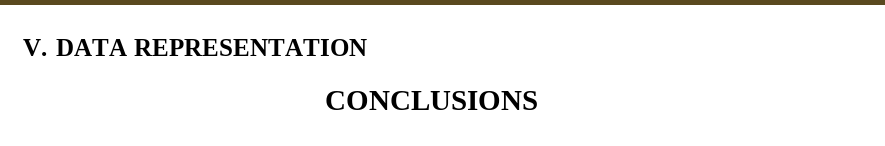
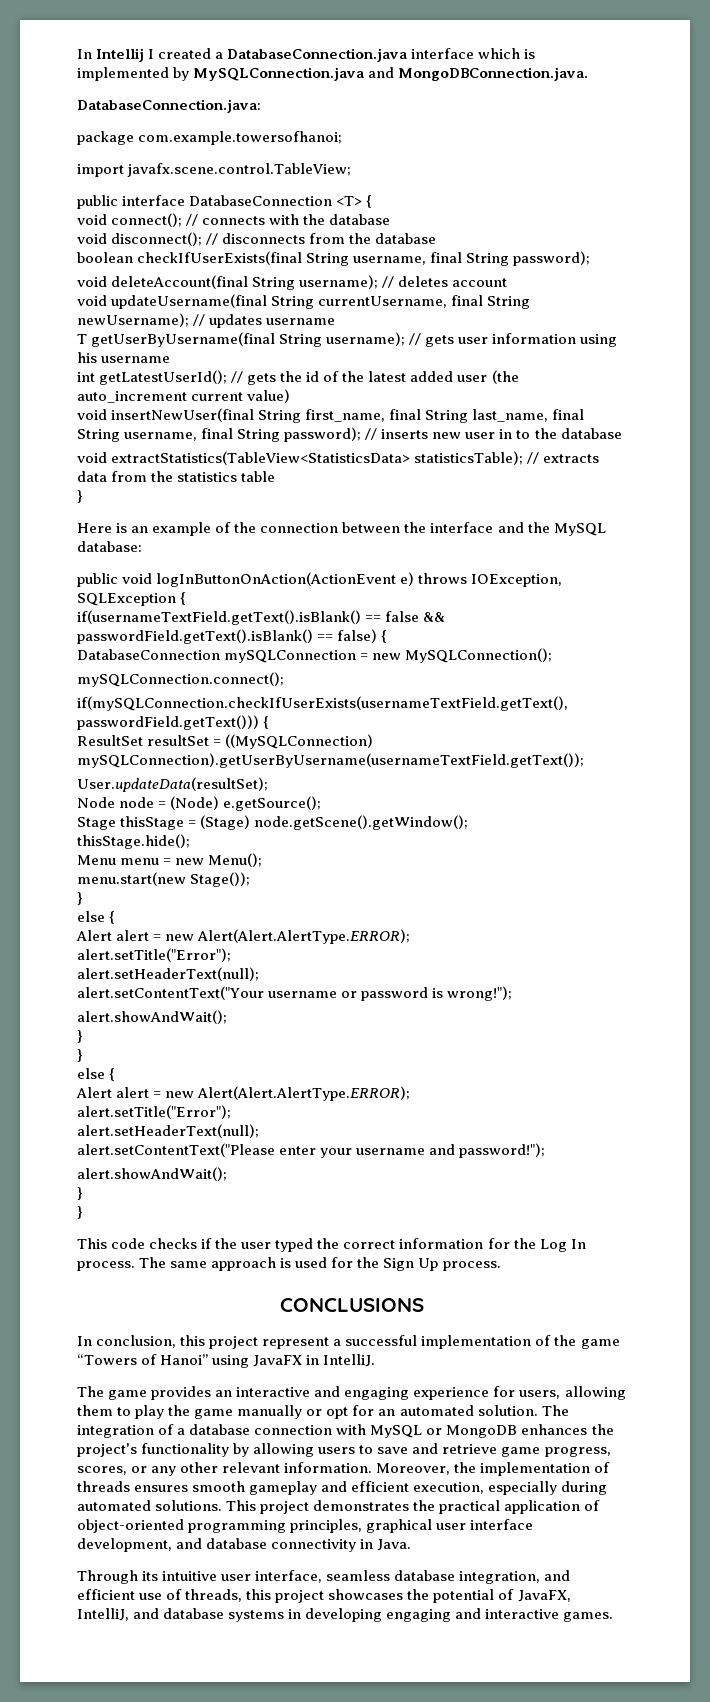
[23,39,367,56] [325,91,538,110] V. DATA REPRESENTATION // CONCLUSIONS -> [77,48,536,62] [77,67,589,81] [77,99,261,113] [77,131,343,145] [77,163,352,177] [77,195,373,209] [77,213,391,227] [77,232,437,246] [77,251,591,266] [77,275,508,290] [77,294,531,309] [77,313,336,328] [77,332,618,347] [77,352,171,363] [77,370,519,385] [77,389,291,403] [77,408,585,423] [77,427,622,442] [77,451,600,465] [77,471,276,482] [77,490,83,503] [77,522,606,536] [77,541,142,552] [77,572,563,587] [77,592,187,606] [77,610,446,625] [77,629,388,644] [77,648,553,663] [77,672,284,687] [77,696,568,711] [77,715,270,730] [77,734,374,749] [77,753,584,768] [77,777,268,792] [77,796,322,811] [77,815,469,830] [77,834,190,849] [77,853,263,867] [77,872,251,887] [77,892,83,905] [77,911,116,924] [76,929,411,944] [77,948,231,962] [77,967,259,981] [77,986,513,1001] [77,1010,227,1024] [77,1030,83,1043] [77,1049,83,1062] [77,1068,116,1081] [76,1086,411,1101] [77,1105,231,1119] [77,1124,259,1138] [77,1143,546,1158] [77,1167,227,1181] [77,1187,83,1200] [77,1206,83,1219] [77,1238,586,1252] [77,1257,501,1271] [279,1298,424,1312] [77,1335,620,1349] [77,1354,376,1368] [77,1386,626,1400] [77,1405,569,1419] [77,1424,614,1438] [77,1443,611,1457] [77,1462,611,1476] [77,1481,608,1495] [77,1500,601,1514] [77,1519,534,1533] [77,1538,412,1552] [77,1570,571,1584] [77,1589,571,1603] [77,1608,614,1622] In Intellij I created a DatabaseConnection.java interface which is implemented by MySQLConnection.java and MongoDBConnection.java. // DatabaseConnection.java: // package com.example.towersofhanoi; // import javafx.scene.control.TableView; // public interface DatabaseConnection <T> { // void connect(); // connects with the database // void disconnect(); // disconnects from the database // boolean checkIfUserExists(final String username, final String password); // void deleteAccount(final String username); // deletes account // void updateUsername(final String currentUsername, final String newUsername); // updates username // T getUserByUsername(final String username); // gets user information using his username // int getLatestUserId(); // gets the id of the latest added user (the auto_increment current value) // void insertNewUser(final String first_name, final String last_name, final String username, final String password); // inserts new user in to the database // void extractStatistics(TableView<StatisticsData> statisticsTable); // extracts data from the statistics table // } // Here is an example of the connection between the interface and the MySQL database: // public void logInButtonOnAction(ActionEvent e) throws IOException, SQLException { // if(usernameTextField.getText().isBlank() == false && passwordField.getText().isBlank() == false) { // DatabaseConnection mySQLConnection = new MySQLConnection(); // mySQLConnection.connect(); // if(mySQLConnection.checkIfUserExists(usernameTextField.getText(), passwordField.getText())) { // ResultSet resultSet = ((MySQLConnection) mySQLConnection).getUserByUsername(usernameTextField.getText()); // User.updateData(resultSet); // Node node = (Node) e.getSource(); // Stage thisStage = (Stage) node.getScene().getWindow(); // thisStage.hide(); // Menu menu = new Menu(); // menu.start(new Stage()); // } // else { // Alert alert = new Alert(Alert.AlertType.ERROR); // alert.setTitle("Error"); // alert.setHeaderText(null); // alert.setContentText("Your username or password is wrong!"); // alert.showAndWait(); // } // } // else { // Alert alert = new Alert(Alert.AlertType.ERROR); // alert.setTitle("Error"); // alert.setHeaderText(null); // alert.setContentText("Please enter your username and password!"); // alert.showAndWait(); // } // } // This code checks if the user typed the correct information for the Log In process. The same approach is used for the Sign Up process. // CONCLUSIONS // In conclusion, this project represent a successful implementation of the game “Towers of Hanoi” using JavaFX in IntelliJ. // The game provides an interactive and engaging experience for users, allowing them to play the game manually or opt for an automated solution. The integration of a database connection with MySQL or MongoDB enhances the project's functionality by allowing users to save and retrieve game progress, scores, or any other relevant information. Moreover, the implementation of threads ensures smooth gameplay and efficient execution, especially during automated solutions. This project demonstrates the practical application of object-oriented programming principles, graphical user interface development, and database connectivity in Java. // Through its intuitive user interface, seamless database integration, and efficient use of threads, this project showcases the potential of JavaFX, IntelliJ, and database systems in developing engaging and interactive games.

